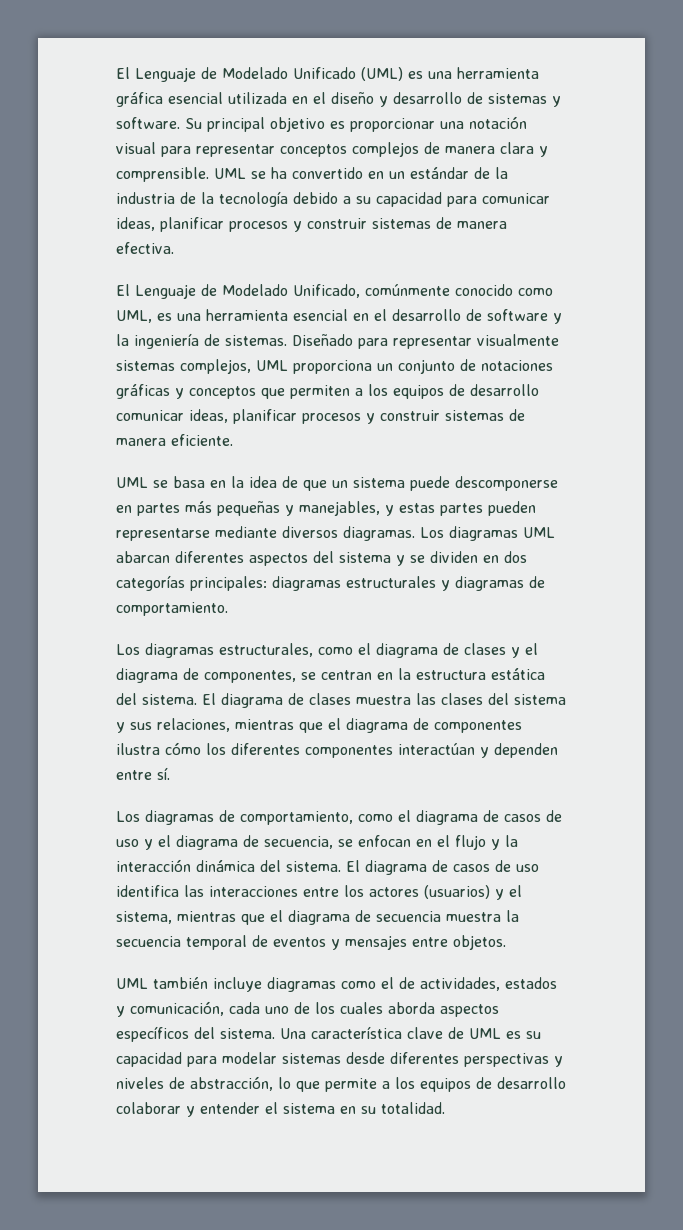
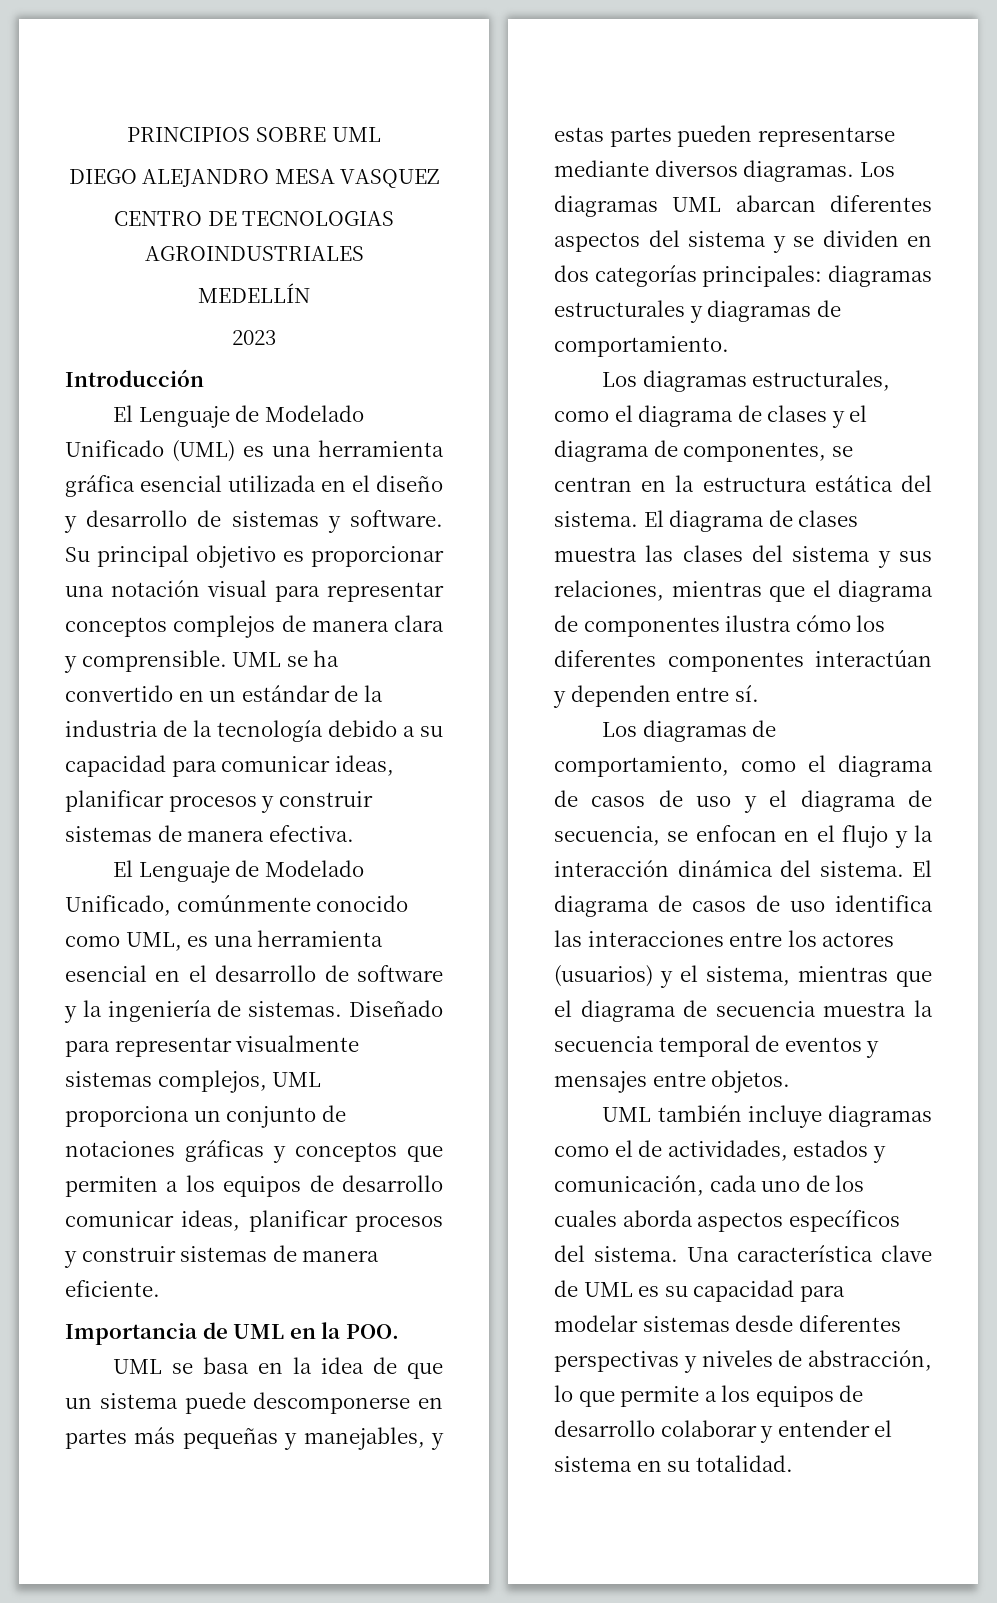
(116, 73) none -> [127,127,381,142] [68,169,440,188] [113,211,395,226] [144,246,364,261] [198,283,310,303] [232,330,276,345] [65,369,204,387] PRINCIPIOS SOBRE UML // DIEGO ALEJANDRO MESA VASQUEZ // CENTRO DE TECNOLOGIAS AGROINDUSTRIALES // MEDELLÍN // 2023 // Introducción //
(233, 440) none -> [65,1322,399,1345] // Importancia de UML en la POO.

